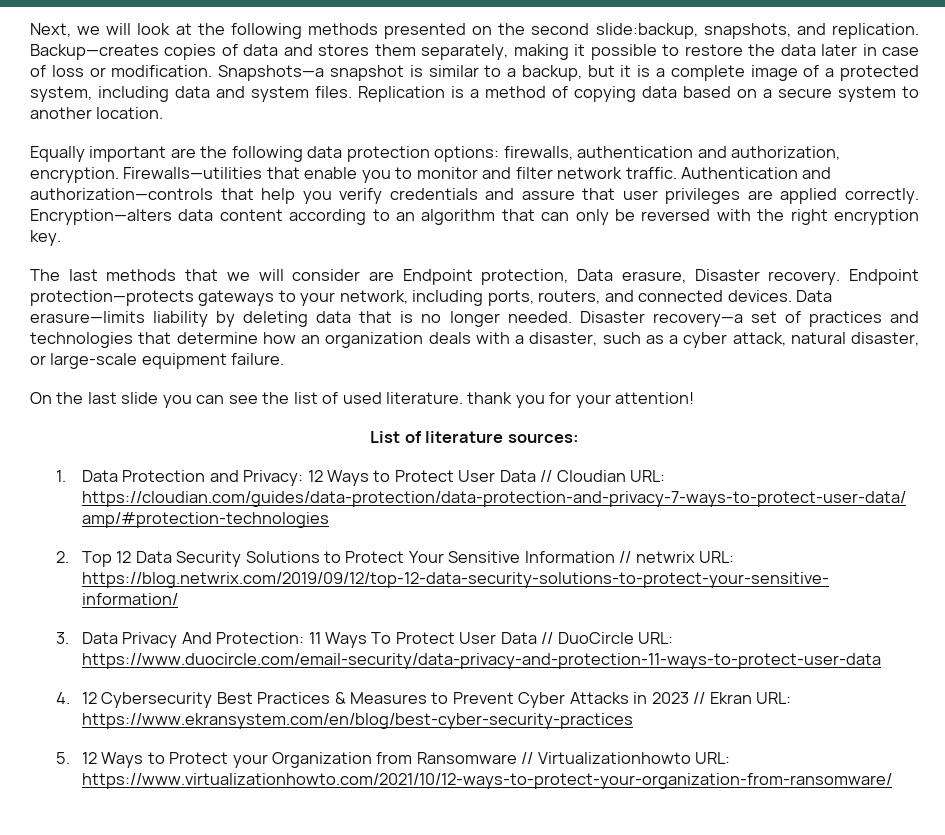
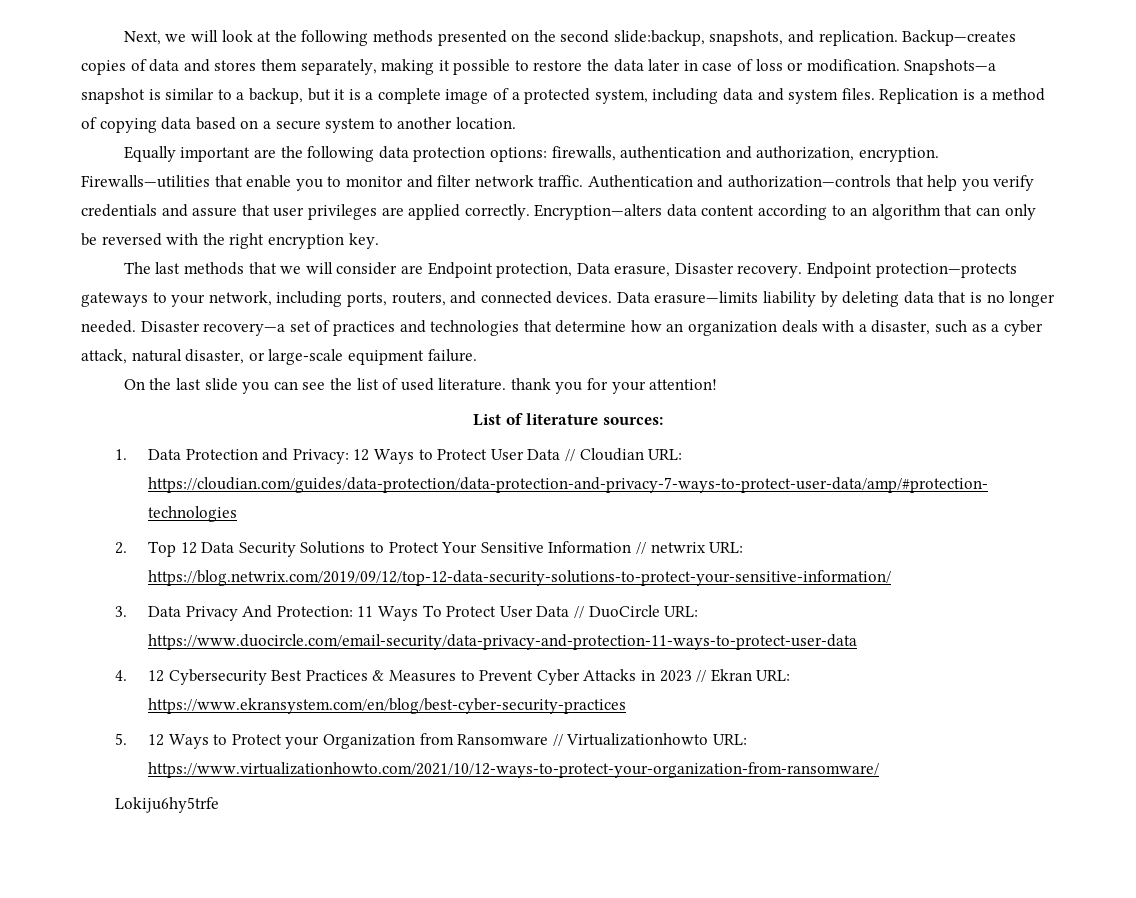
(892, 781) none -> [114,797,219,813] // Lokiju6hy5trfe

